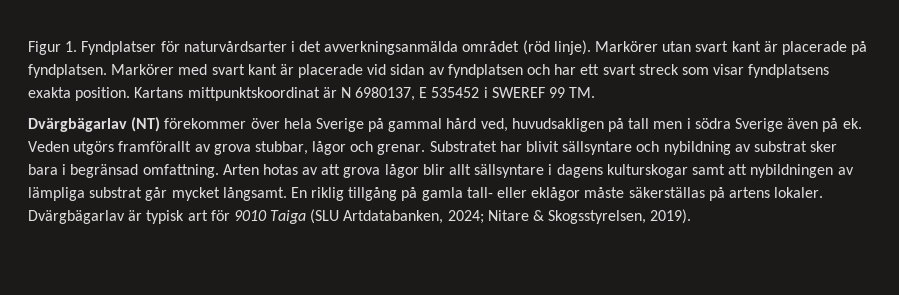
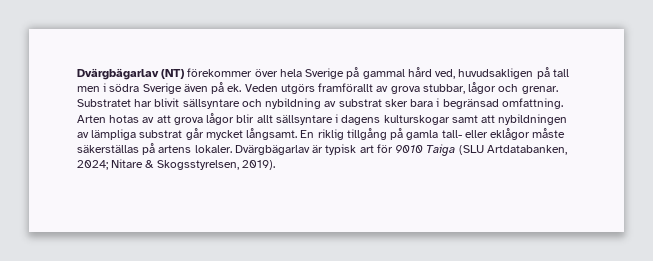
[28,40,868,55] [28,64,830,78] [28,87,596,101] Figur 1. Fyndplatser för naturvårdsarter i det avverkningsanmälda området (röd linje). Markörer utan svart kant är placerade på fyndplatsen. Markörer med svart kant är placerade vid sidan av fyndplatsen och har ett svart streck som visar fyndplatsens exakta position. Kartans mittpunktskoordinat är N 6980137, E 535452 i SWEREF 99 TM. // -> (77, 74) none

